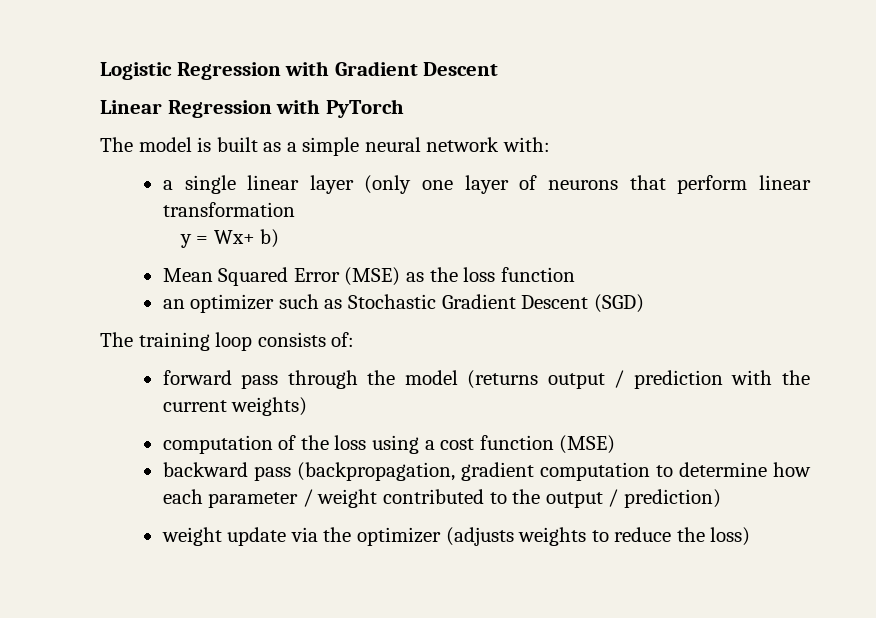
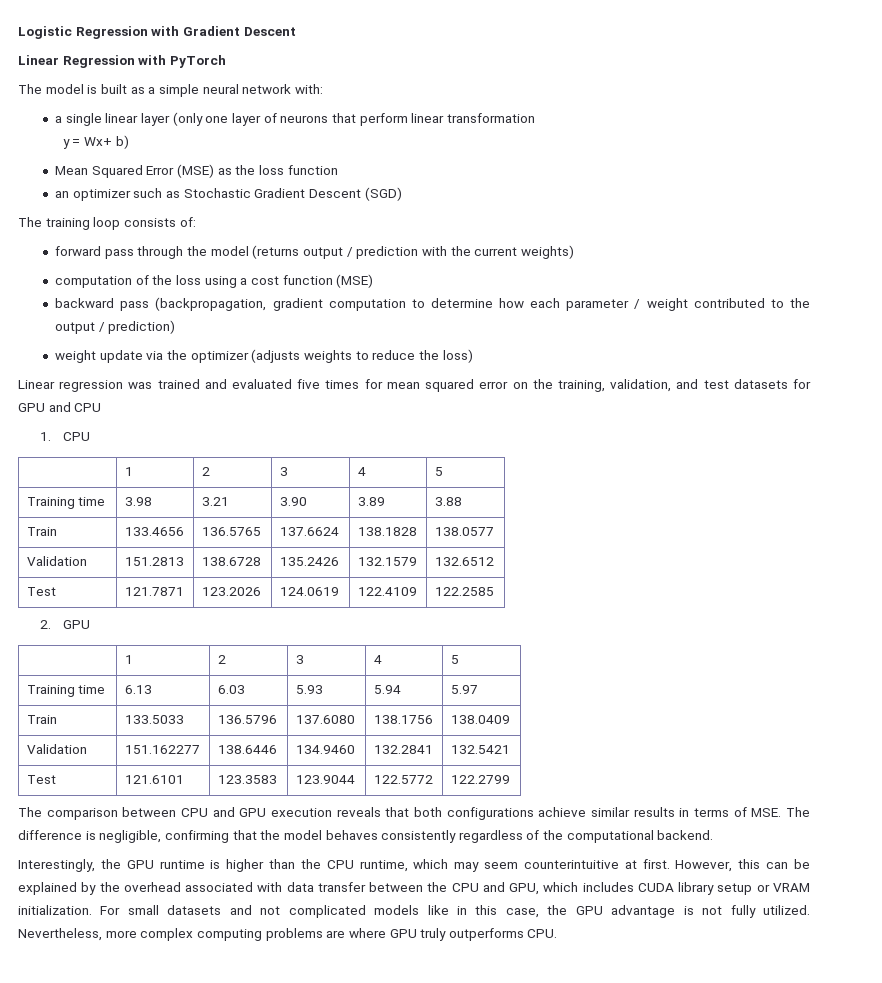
(751, 536) none -> [18,379,812,392] [18,402,102,412] [40,432,90,441] [124,467,133,476] [201,467,210,476] [279,467,288,476] [357,467,366,476] [434,467,443,476] [26,497,106,509] [124,497,152,506] [201,497,229,506] [279,497,307,506] [357,497,385,506] [434,497,462,506] [26,527,57,536] [124,527,184,536] [201,527,261,536] [279,527,339,536] [357,527,417,536] [434,527,494,536] [26,556,87,566] [124,557,184,566] [201,557,261,566] [279,557,339,566] [357,557,417,566] [434,557,494,566] [26,587,56,596] [124,587,184,596] [201,587,261,596] [279,587,339,596] [357,587,417,596] [434,587,494,596] [40,620,90,629] [124,655,133,664] [217,655,226,664] [295,655,304,664] [373,655,382,664] [450,655,459,664] [26,685,106,697] [124,685,152,694] [217,685,245,694] [295,685,323,694] [373,685,401,694] [450,685,478,694] [26,715,57,724] [124,715,184,724] [217,715,277,724] [295,715,355,724] [373,715,433,724] [450,715,510,724] [26,744,87,754] [124,745,200,754] [217,745,277,754] [295,745,355,754] [373,745,433,754] [450,745,510,754] [26,775,56,784] [124,775,184,784] [217,775,277,784] [295,775,355,784] [373,775,433,784] [450,775,510,784] [18,807,810,820] [18,830,714,843] [18,859,811,872] [18,882,811,895] [18,905,811,918] [18,928,558,941] // Linear regression was trained and evaluated five times for mean squared error on the training, validation, and test datasets for GPU and CPU // 1. CPU // | 1 | 2 | 3 | 4 | 5 // Training time | 3.98 | 3.21 | 3.90 | 3.89 | 3.88 // Train | 133.4656 | 136.5765 | 137.6624 | 138.1828 | 138.0577 // Validation | 151.2813 | 138.6728 | 135.2426 | 132.1579 | 132.6512 // Test | 121.7871 | 123.2026 | 124.0619 | 122.4109 | 122.2585 // 2. GPU // | 1 | 2 | 3 | 4 | 5 // Training time | 6.13 | 6.03 | 5.93 | 5.94 | 5.97 // Train | 133.5033 | 136.5796 | 137.6080 | 138.1756 | 138.0409 // Validation | 151.162277 | 138.6446 | 134.9460 | 132.2841 | 132.5421 // Test | 121.6101 | 123.3583 | 123.9044 | 122.5772 | 122.2799 // The comparison between CPU and GPU execution reveals that both configurations achieve similar results in terms of MSE. The difference is negligible, confirming that the model behaves consistently regardless of the computational backend. // Interestingly, the GPU runtime is higher than the CPU runtime, which may seem counterintuitive at first. However, this can be explained by the overhead associated with data transfer between the CPU and GPU, which includes CUDA library setup or VRAM initialization. For small datasets and not complicated models like in this case, the GPU advantage is not fully utilized. Nevertheless, more complex computing problems are where GPU truly outperforms CPU.

